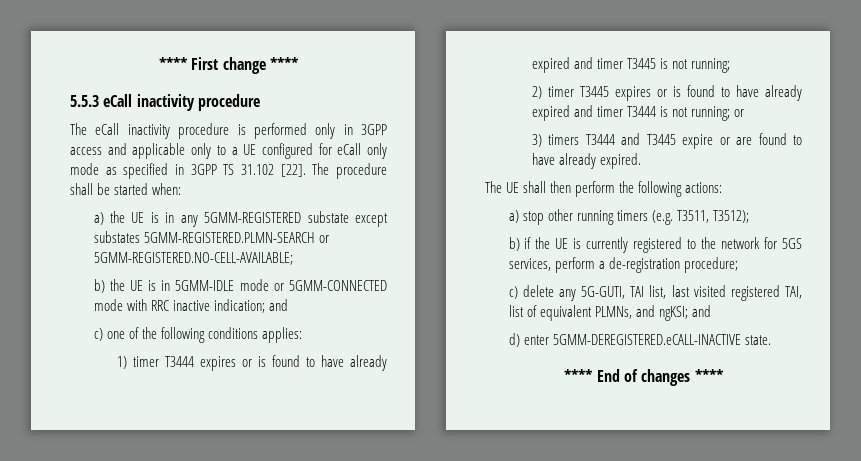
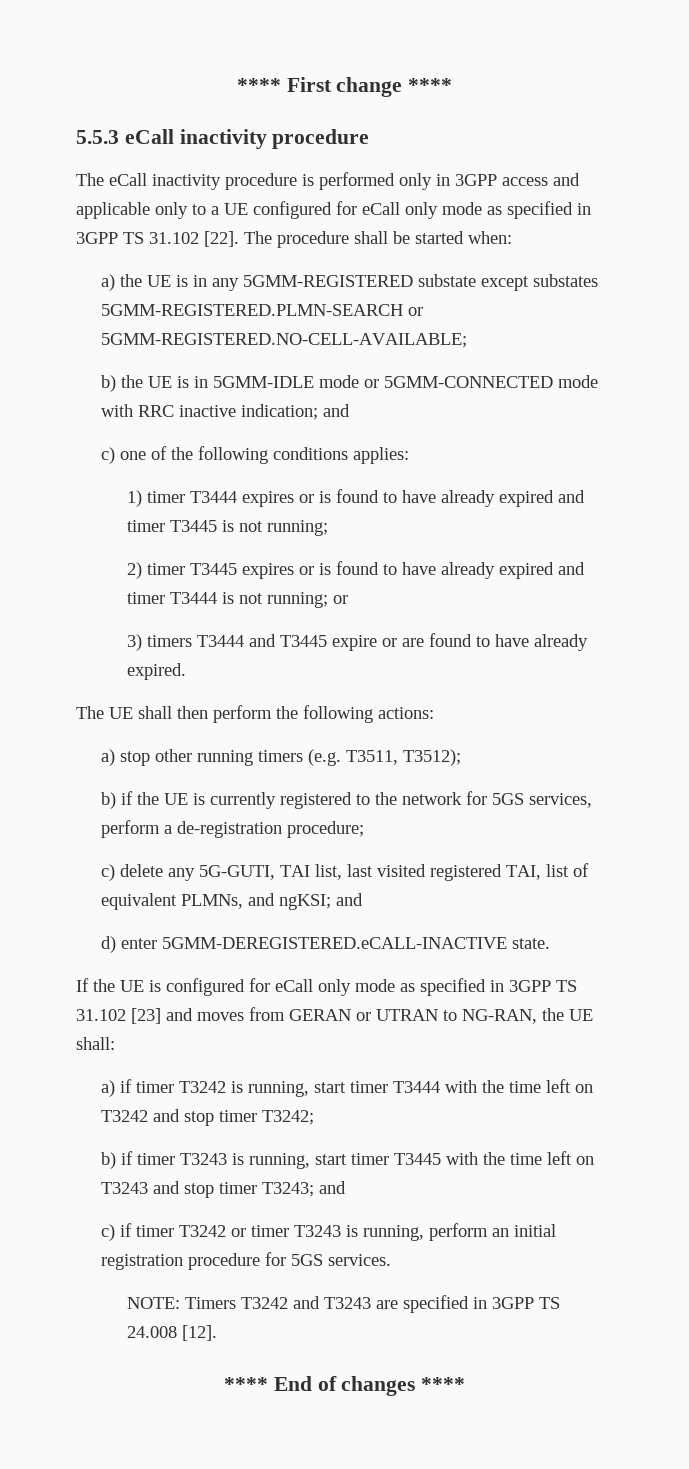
(771, 340) none -> [76,978,577,996] [76,1007,593,1024] [76,1037,115,1050] [101,1079,594,1097] [101,1109,315,1126] [101,1151,595,1169] [101,1181,347,1198] [101,1223,557,1241] [101,1252,392,1270] [126,1295,560,1313] [126,1325,217,1341] // If the UE is configured for eCall only mode as specified in 3GPP TS 31.102 [23] and moves from GERAN or UTRAN to NG-RAN, the UE shall: // a) if timer T3242 is running, start timer T3444 with the time left on T3242 and stop timer T3242; // b) if timer T3243 is running, start timer T3445 with the time left on T3243 and stop timer T3243; and // c) if timer T3242 or timer T3243 is running, perform an initial registration procedure for 5GS services. // NOTE: Timers T3242 and T3243 are specified in 3GPP TS 24.008 [12].

